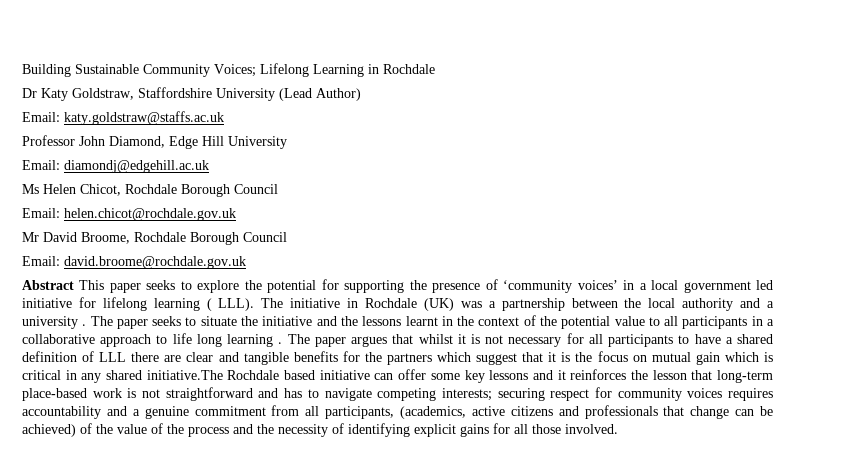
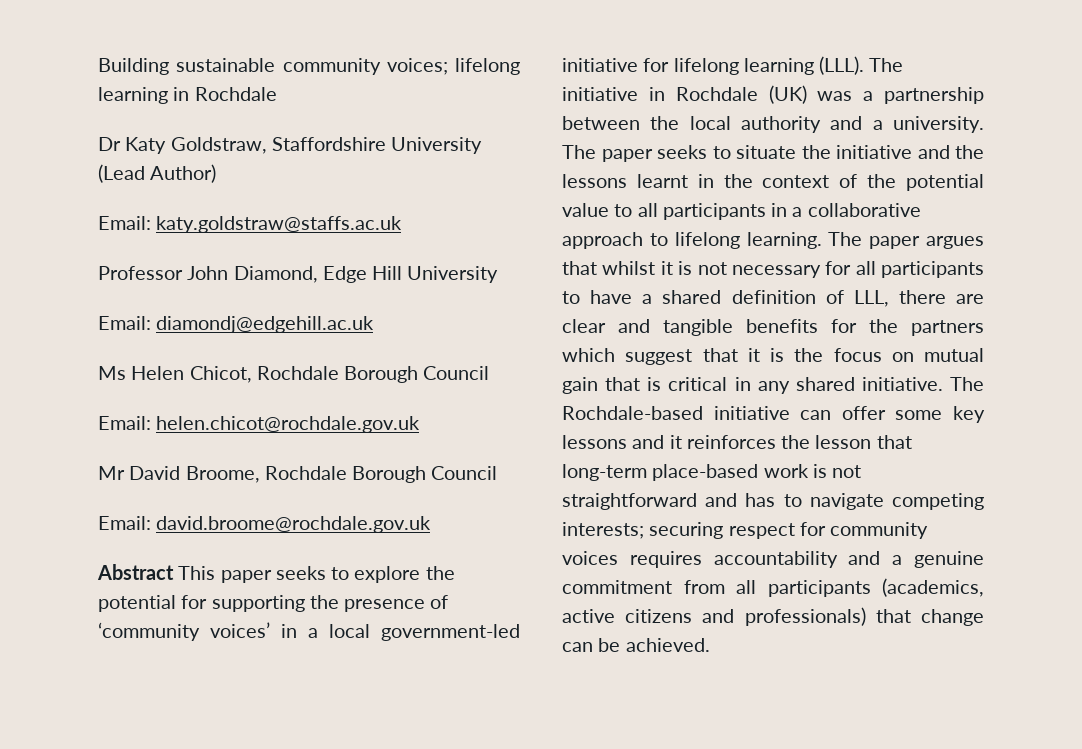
[75,63,364,77] Sustainable Community Voices; Lifelong Learning -> [176,58,520,75] [98,87,168,104] sustainable community voices; lifelong learning
[683,280,774,293] government led -> [381,624,520,641] government-led
[206,298,255,311] ( LLL). -> [819,56,865,75] (LLL).
[22,316,87,329] university . -> [893,116,984,133] university.
[172,333,283,347] life long learning . -> [674,232,822,249] lifelong learning.
[99,352,127,362] LLL -> [853,290,889,307] LLL,
[724,352,759,362] which -> [605,377,641,391] that
[146,370,316,380] initiative.The Rochdale based -> [861,377,984,391] [562,406,703,420] initiative. The Rochdale-based
[325,406,395,419] participants, -> [767,580,871,597] participants
[584,405,658,419] professionals -> [744,607,866,626] professionals)
[22,423,618,437] achieved) of the value of the process and the necessity of identifying explicit gains for all those involved. -> [625,638,710,652] achieved.

